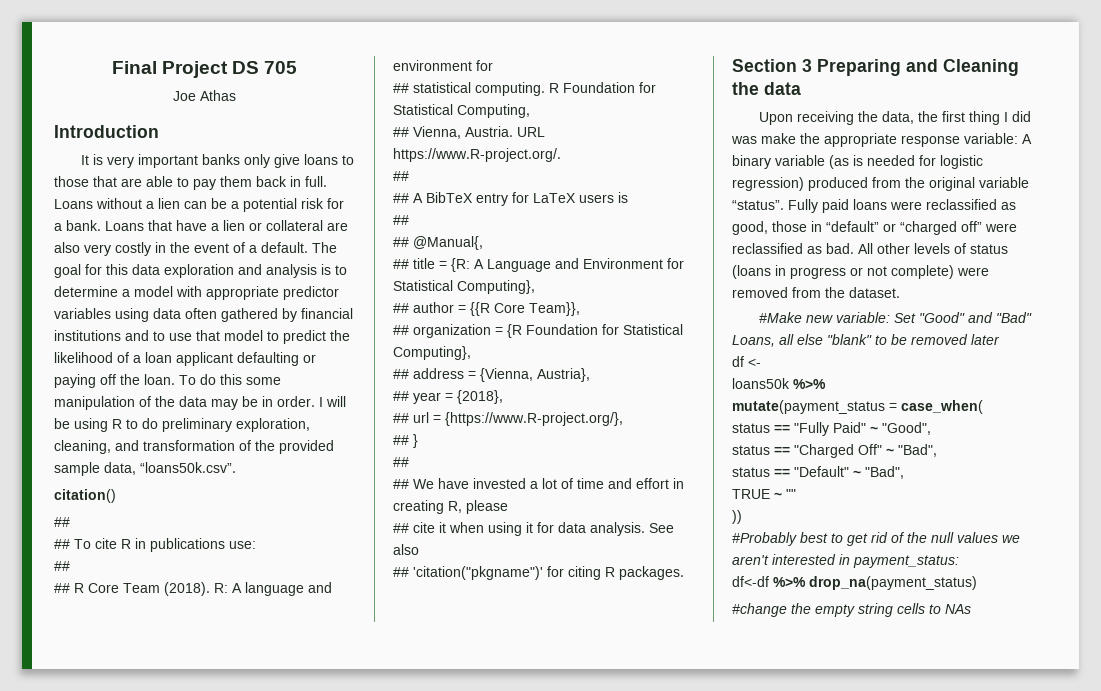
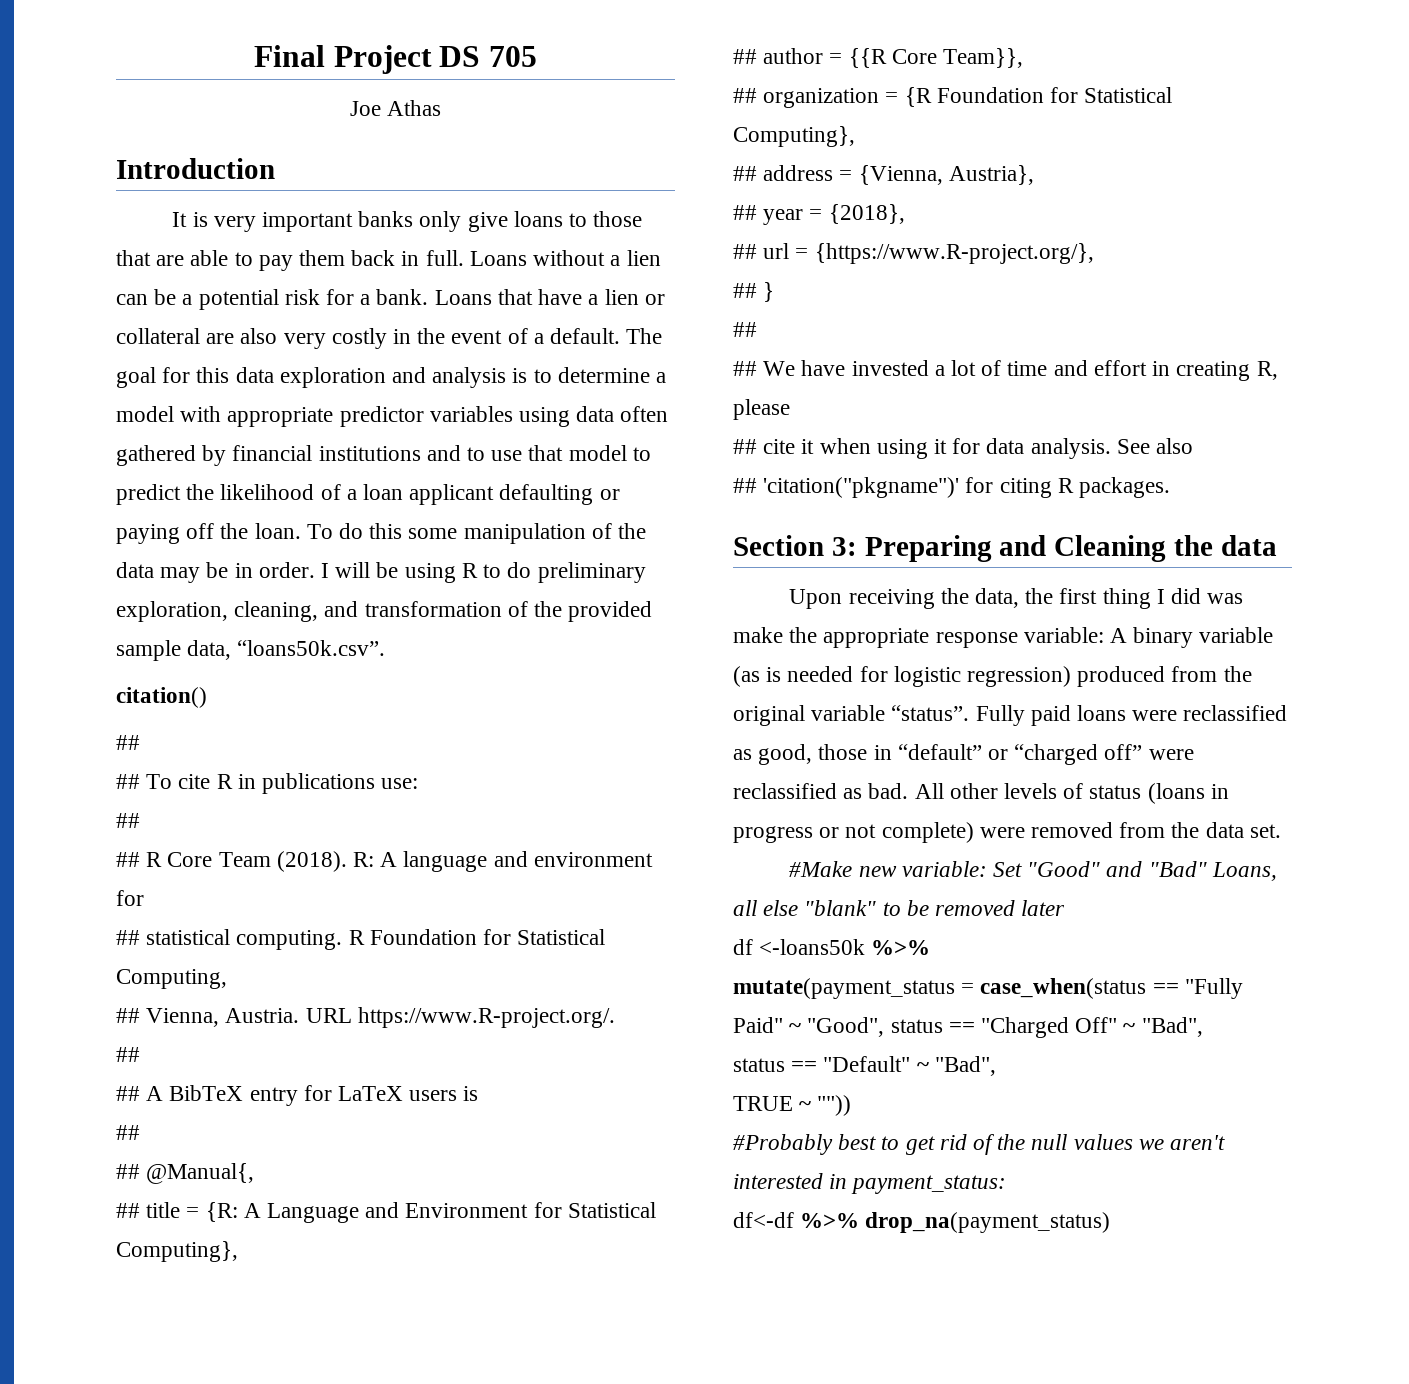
[802,59,812,72] 3 -> [831,537,857,556] 3:
[849,287,900,298] dataset. -> [1205,822,1281,838] data set.
[748,358,761,367] [732,378,790,389] <- // loans50k -> [759,939,866,955] <-loans50k
[901,400,983,414] [732,423,770,433] case_when( // status -> [980,978,1147,999] case_when(status
(931, 428) // -> (885, 1027) none
[786,489,796,499] [732,510,742,524] "" // )) -> [817,1095,852,1116] ""))
[732,603,971,617] // #change the empty string cells to NAs -> (1111, 1222) none

